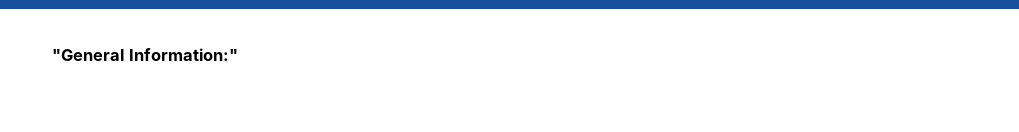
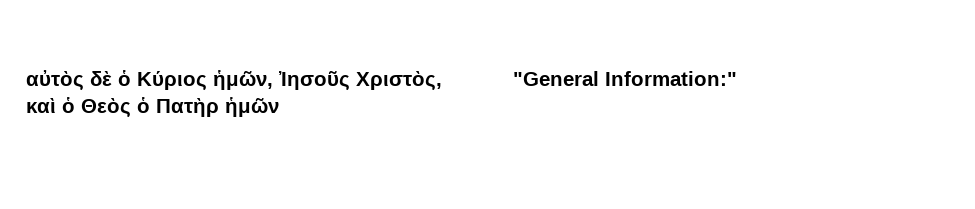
(52, 55) none -> [26,70,442,91] [26,97,279,118] αὐτὸς δὲ ὁ Κύριος ἡμῶν, Ἰησοῦς Χριστὸς, καὶ ὁ Θεὸς ὁ Πατὴρ ἡμῶν //

